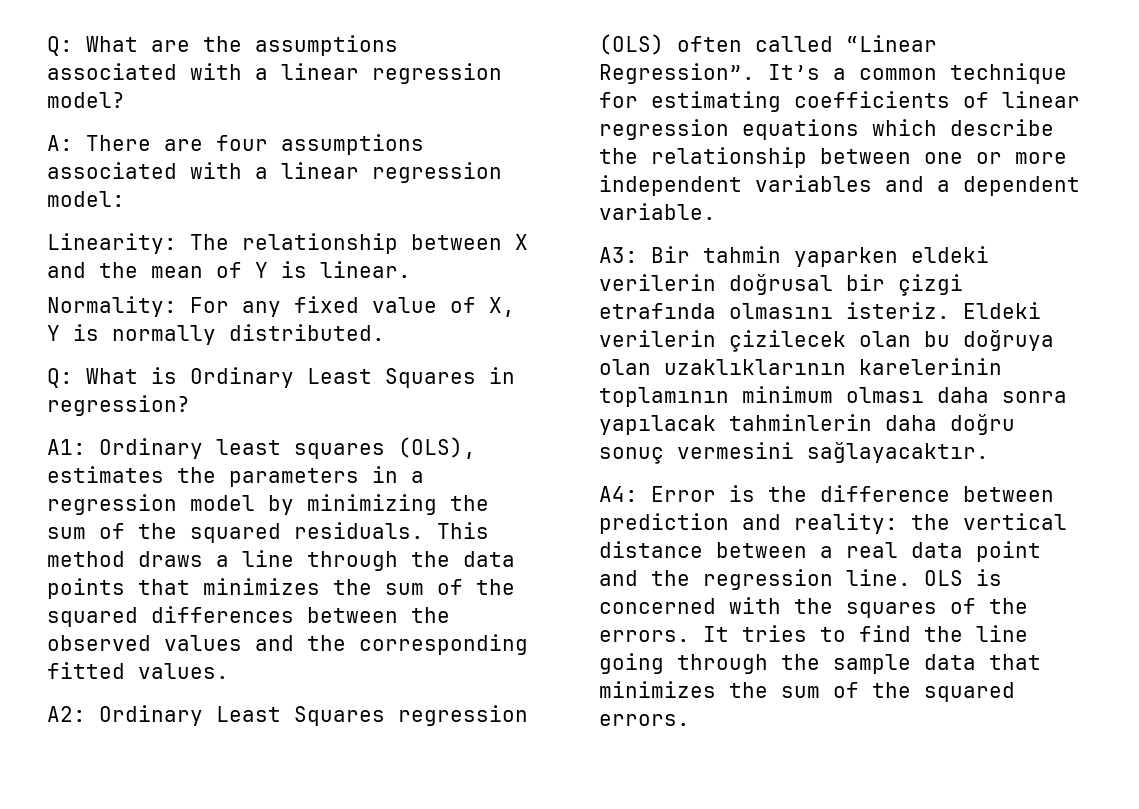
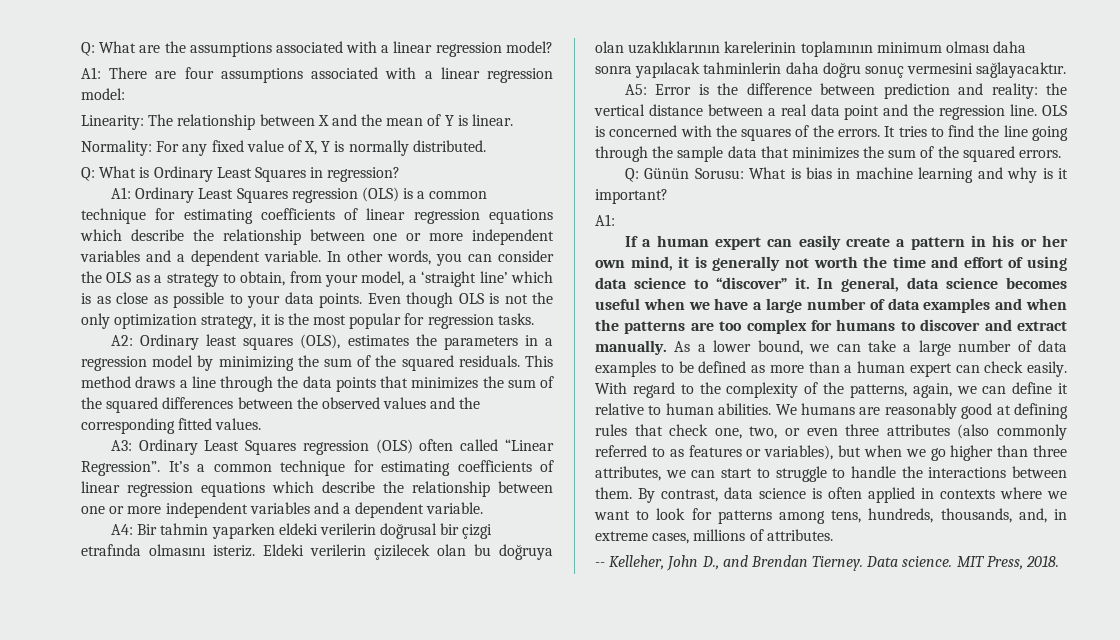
[47,135,73,151] A: -> [81,67,101,79] A1:
(203, 448) none -> [198,187,488,203] [81,208,553,224] [80,229,554,245] [80,250,554,266] [81,271,553,287] [81,292,553,308] [81,313,534,329] [110,334,200,350] Least Squares regression (OLS) is a common technique for estimating coefficients of linear regression equations which describe the relationship between one or more independent variables and a dependent variable. In other words, you can consider the OLS as a strategy to obtain, from your model, a ‘straight line’ which is as close as possible to your data points. Even though OLS is not the only optimization strategy, it is the most popular for regression tasks. // A2: Ordinary
[47,706,86,722] A2: -> [110,440,132,451] A3:
[599,247,638,263] A3: -> [110,524,133,535] A4:
[599,486,638,502] A4: -> [624,84,647,95] A5:
(690, 720) none -> [624,167,1068,183] [595,189,668,204] [595,214,615,226] [624,235,1068,250] [595,256,1067,271] [595,277,1067,292] [595,298,1067,313] [595,319,1067,334] [595,340,1067,356] [595,361,1067,377] [595,382,1068,398] [595,403,1068,419] [595,424,1067,440] [595,445,1067,461] [595,466,1067,482] [595,487,1067,503] [594,508,1067,524] [595,529,833,544] [595,555,1060,571] // Q: Günün Sorusu: What is bias in machine learning and why is it important? // A1: // If a human expert can easily create a pattern in his or her own mind, it is generally not worth the time and effort of using data science to “discover” it. In general, data science becomes useful when we have a large number of data examples and when the patterns are too complex for humans to discover and extract manually. As a lower bound, we can take a large number of data examples to be defined as more than a human expert can check easily. With regard to the complexity of the patterns, again, we can define it relative to human abilities. We humans are reasonably good at defining rules that check one, two, or even three attributes (also commonly referred to as features or variables), but when we go higher than three attributes, we can start to struggle to handle the interactions between them. By contrast, data science is often applied in contexts where we want to look for patterns among tens, hundreds, thousands, and, in extreme cases, millions of attributes. // -- Kelleher, John D., and Brendan Tierney. Data science. MIT Press, 2018.

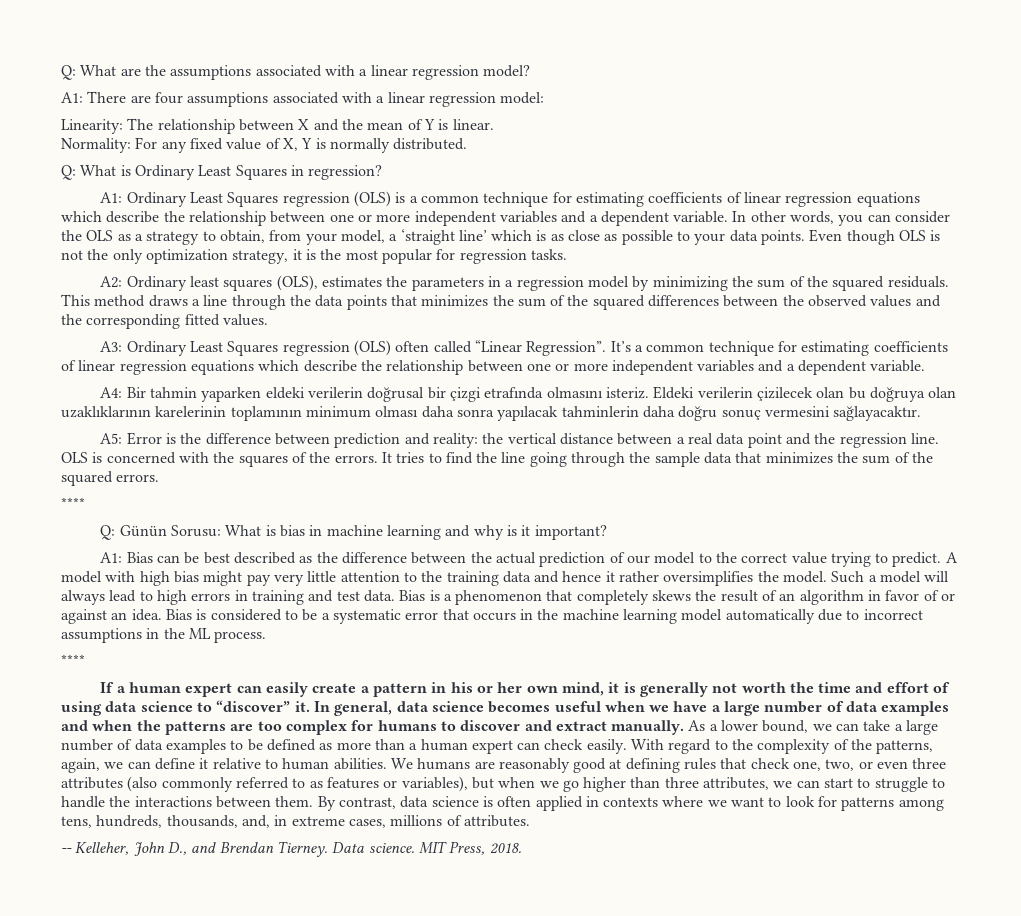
(1062, 154) none -> [61,497,85,509] // ****
(615, 220) none -> [126,552,958,567] [61,571,950,586] [61,590,956,605] [61,609,923,624] [61,628,267,643] [61,654,85,666] Bias can be best described as the difference between the actual prediction of our model to the correct value trying to predict. A model with high bias might pay very little attention to the training data and hence it rather oversimplifies the model. Such a model will always lead to high errors in training and test data. Bias is a phenomenon that completely skews the result of an algorithm in favor of or against an idea. Bias is considered to be a systematic error that occurs in the machine learning model automatically due to incorrect assumptions in the ML process. // ****

